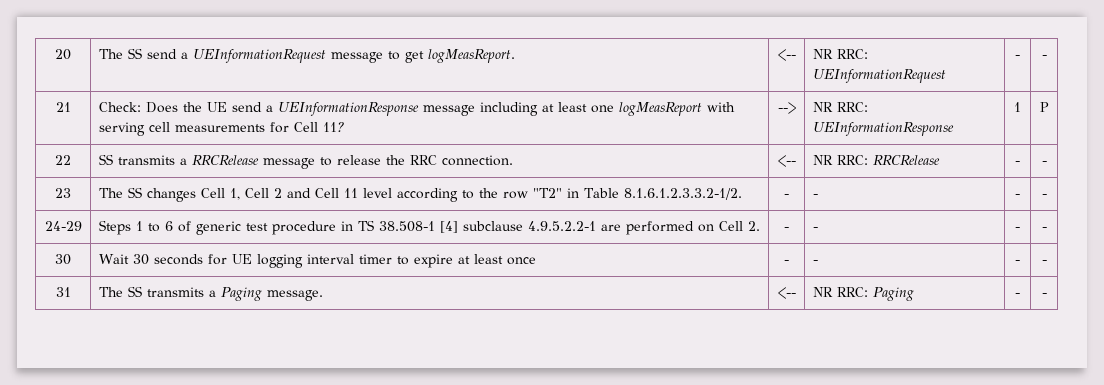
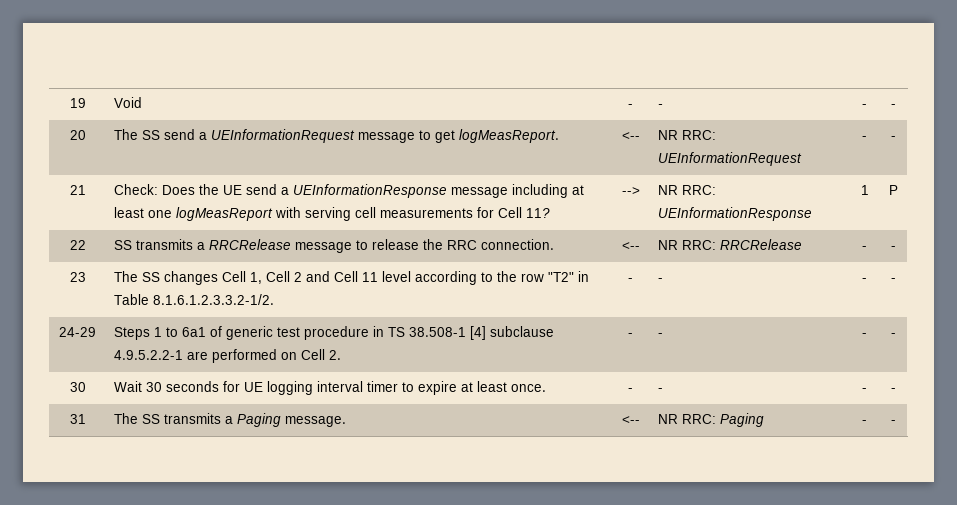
(55, 54) none -> [69,98,86,108] [114,97,143,108] [628,104,633,108] [658,104,664,108] [862,104,867,108] [890,104,896,108] 19 | Void | - | - | - | - //
[164,221,173,231] 6 -> [182,327,207,337] 6a1
[506,257,536,265] once -> [511,384,547,392] once.

